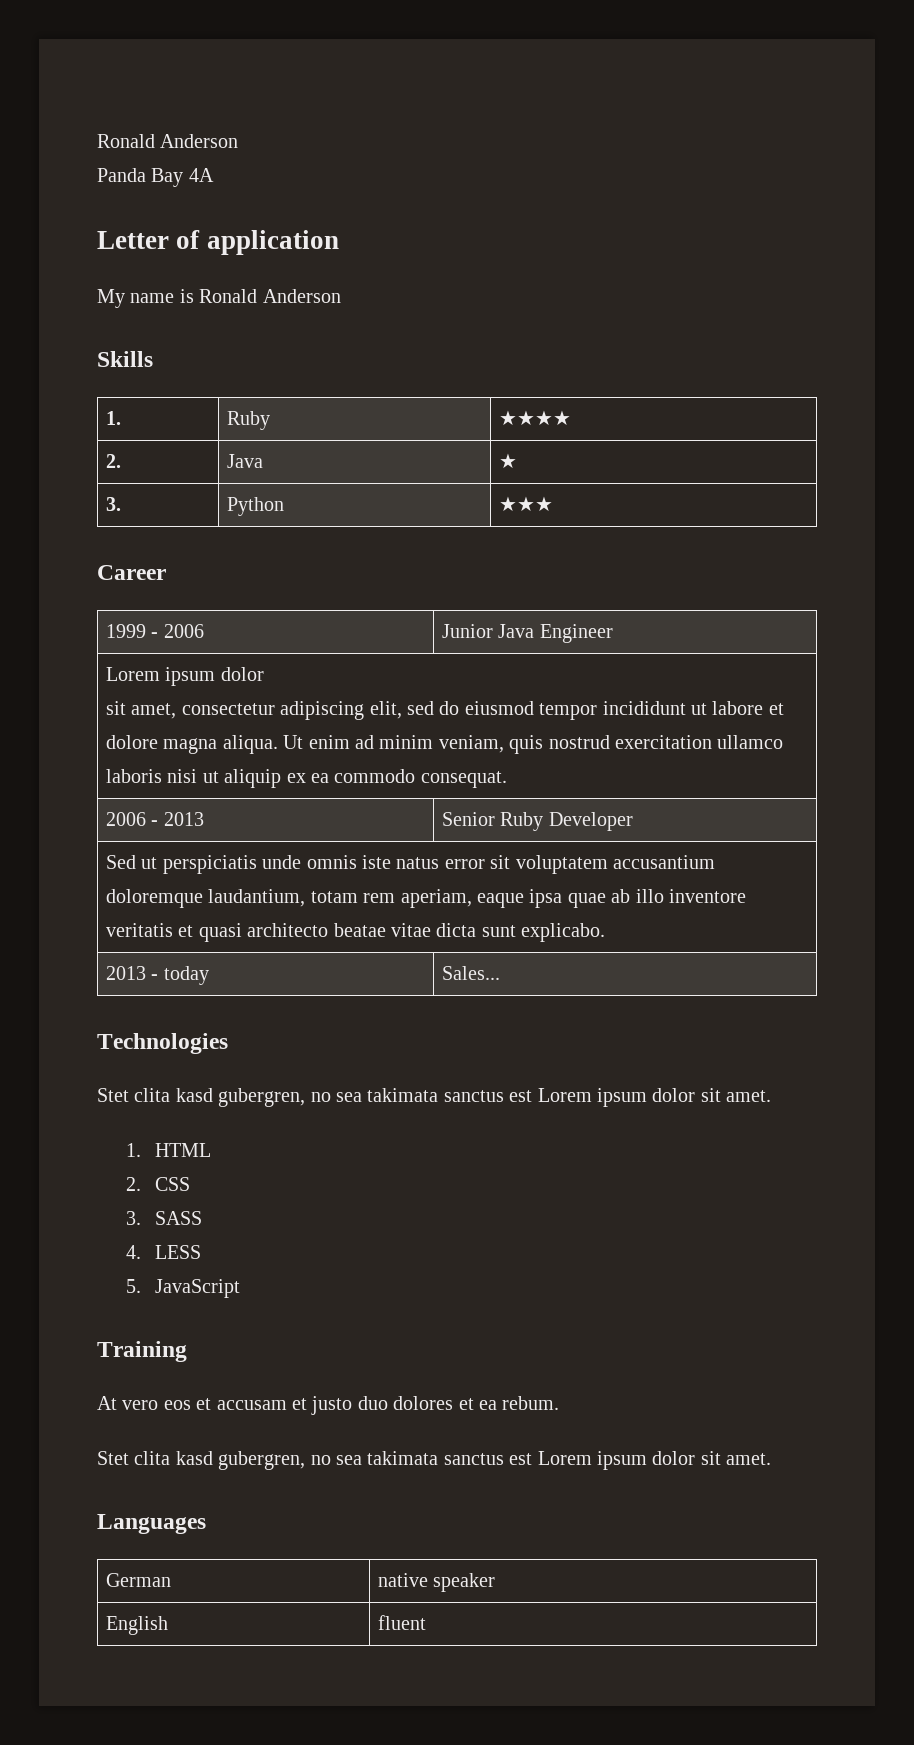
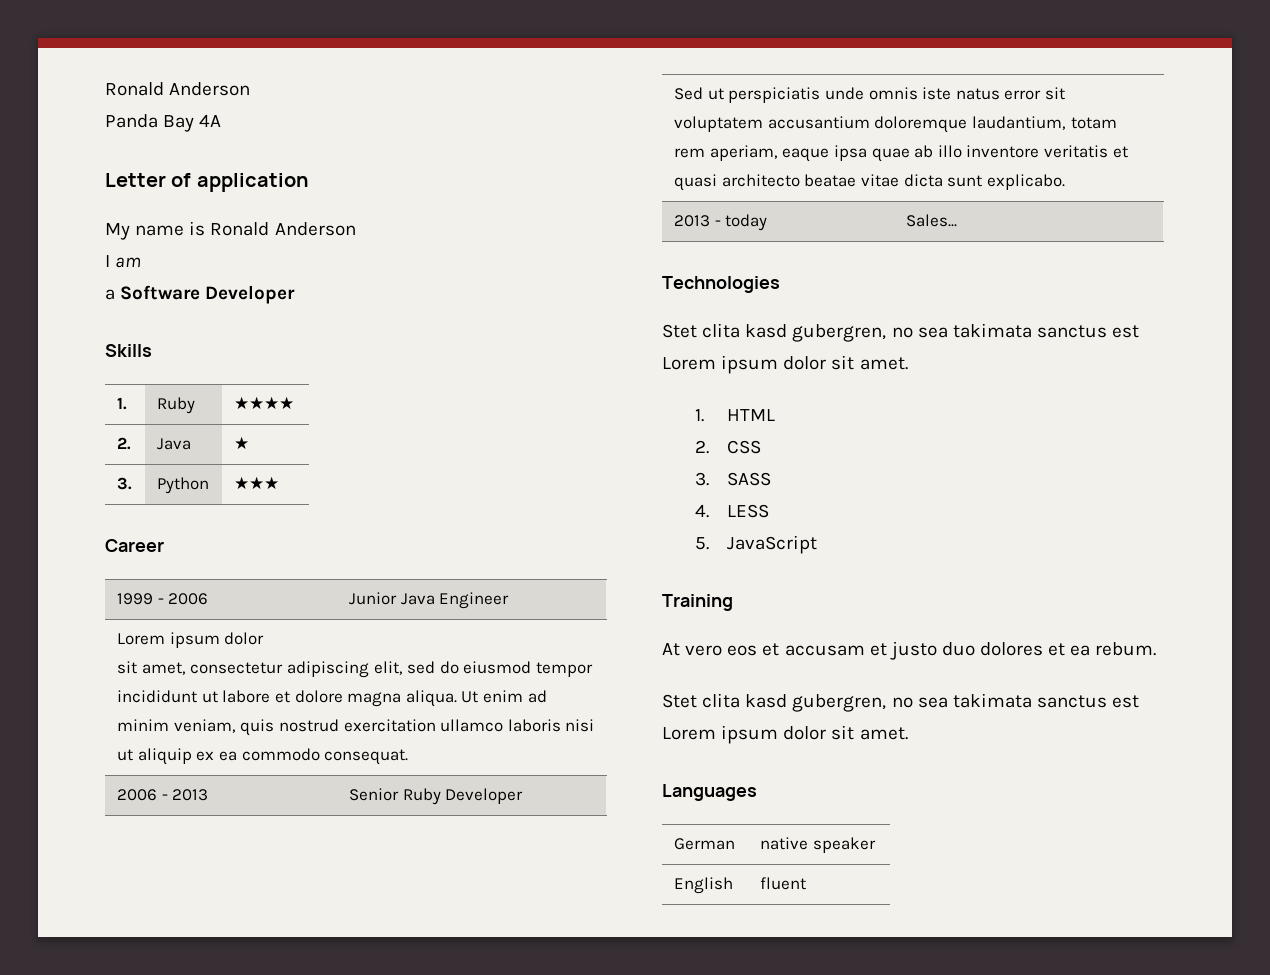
(341, 296) none -> [105,255,142,268] [105,285,296,304] // I am // a Software Developer

